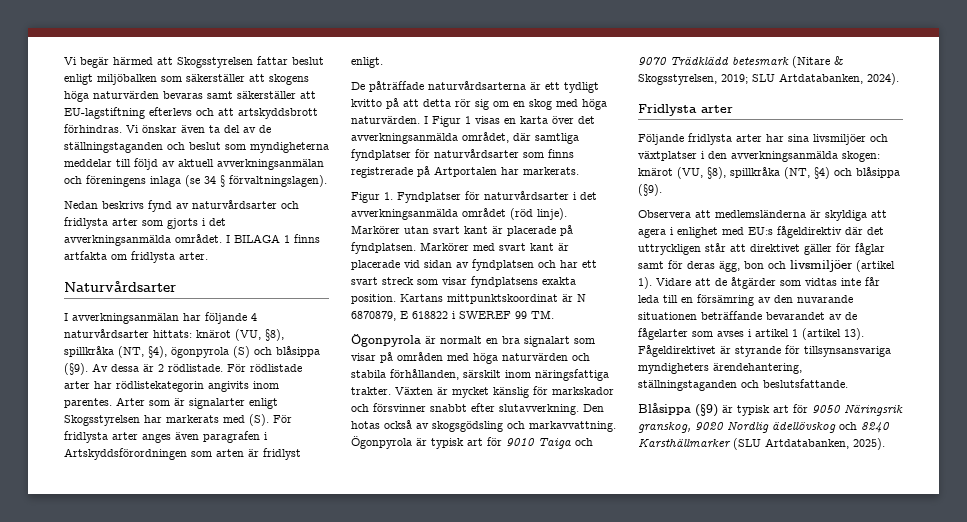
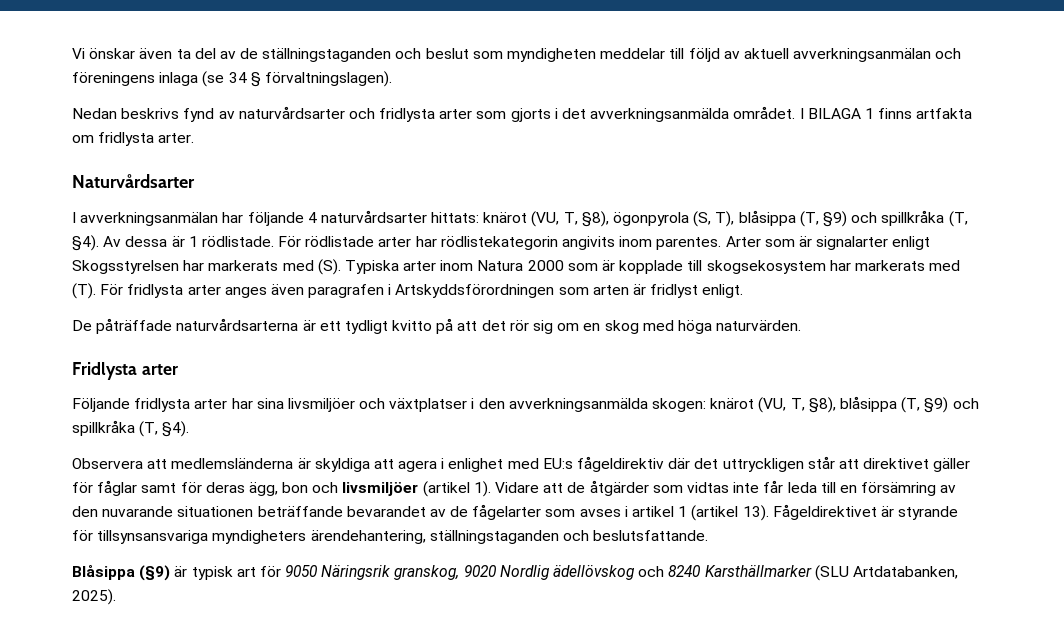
[64,56,324,68] [64,74,309,85] [64,91,316,102] [64,107,318,119] [64,124,139,133] Vi begär härmed att Skogsstyrelsen fattar beslut enligt miljöbalken som säkerställer att skogens höga naturvärden bevaras samt säkerställer att EU-lagstiftning efterlevs och att artskyddsbrott förhindras. Vi -> [72,48,85,59] Vi
[250,142,329,153] myndigheterna -> [507,48,597,62] myndigheten
[265,329,284,341] [64,346,320,358] [64,363,88,375] §8), spillkråka (NT, §4), ögonpyrola (S) och blåsippa (§9). -> [563,210,968,227] [72,235,99,251] T, §8), ögonpyrola (S, T), blåsippa (T, §9) och spillkråka (T, §4).
[158,364,164,372] 2 -> [188,236,198,247] 1
(269, 420) none -> [344,260,961,274] [72,283,96,299] Typiska arter inom Natura 2000 som är kopplade till skogsekosystem har markerats med (T).
[423,99,451,107] detta -> [481,320,506,331] det
[424,116,595,127] [351,132,579,144] [351,149,574,161] [351,166,579,178] [351,191,597,203] [351,208,567,220] [351,225,573,236] [351,242,569,254] [351,259,597,271] [351,276,576,288] [351,294,586,304] [351,310,554,321] [351,334,595,347] [351,352,590,364] [351,369,609,381] [351,386,614,398] [351,403,604,415] [351,420,616,432] [351,436,593,449] [638,56,843,68] [638,73,899,85] I Figur 1 visas en karta över det avverkningsanmälda området, där samtliga fyndplatser för naturvårdsarter som finns registrerade på Artportalen har markerats. // Figur 1. Fyndplatser för naturvårdsarter i det avverkningsanmälda området (röd linje). Markörer utan svart kant är placerade på fyndplatsen. Markörer med svart kant är placerade vid sidan av fyndplatsen och har ett svart streck som visar fyndplatsens exakta position. Kartans mittpunktskoordinat är N 6870879, E 618822 i SWEREF 99 TM. // Ögonpyrola är normalt en bra signalart som visar på områden med höga naturvärden och stabila förhållanden, särskilt inom näringsfattiga trakter. Växten är mycket känslig för markskador och försvinner snabbt efter slutavverkning. Den hotas också av skogsgödsling och markavvattning. Ögonpyrola är typisk art för 9010 Taiga och 9070 Trädklädd betesmark (Nitare & Skogsstyrelsen, 2019; SLU Artdatabanken, 2024). -> (802, 325) none
[707,167,900,179] [638,184,662,196] §8), spillkråka (NT, §4) och blåsippa (§9). -> [790,396,979,413] [72,420,190,437] T, §8), blåsippa (T, §9) och spillkråka (T, §4).

